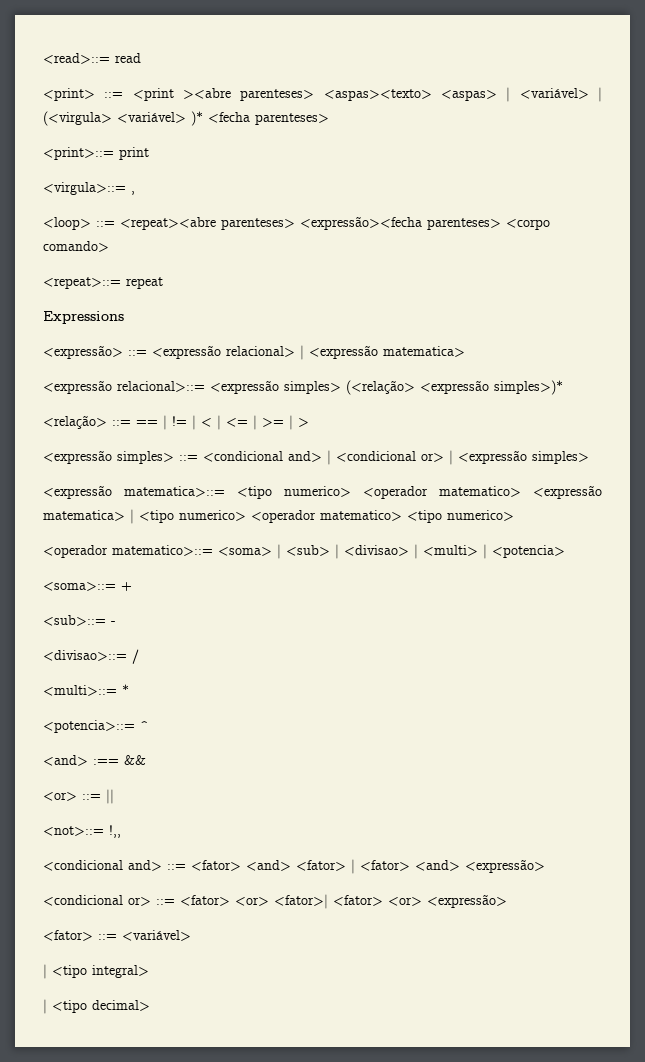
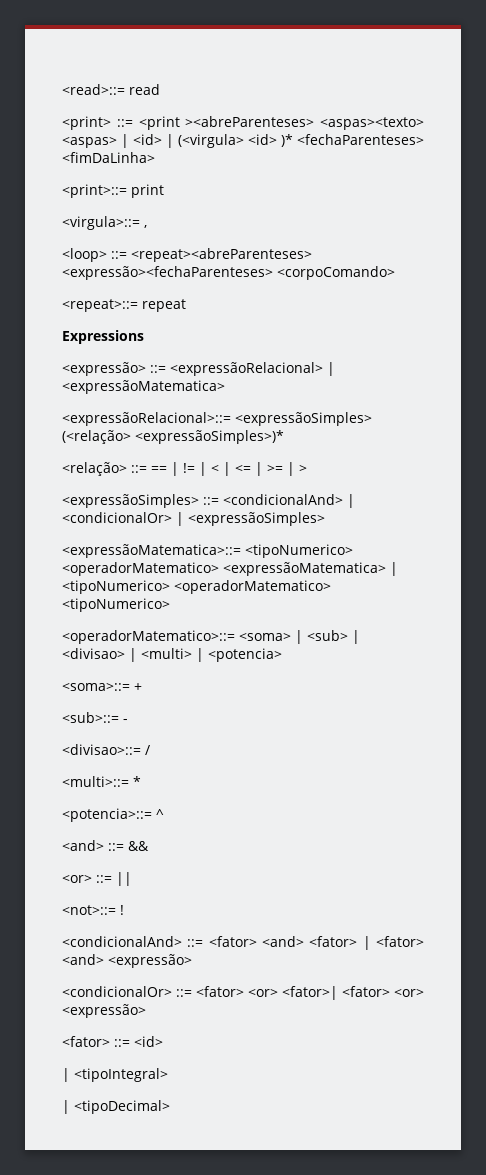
[183,88,315,101] ><abre parenteses> -> [185,116,315,127] ><abreParenteses>
[519,88,589,99] <variável> -> [133,134,162,145] <id>
[117,111,329,126] <variável> )* <fecha parenteses> -> [248,134,424,147] [62,152,155,163] <id> )* <fechaParenteses> <fimDaLinha>
[120,216,550,230] [43,241,109,252] <repeat><abre parenteses> <expressão><fecha parenteses> <corpo comando> -> [131,248,312,262] [62,266,395,280] <repeat><abreParenteses> <expressão><fechaParenteses> <corpoComando>
[152,345,465,360] [43,380,563,395] <expressão relacional> | <expressão matematica> // <expressão relacional>::= <expressão simples> (<relação> <expressão simples>)* -> [170,362,335,376] [62,380,225,394] [62,412,372,426] [62,430,284,444] <expressãoRelacional> | <expressãoMatematica> // <expressãoRelacional>::= <expressãoSimples> (<relação> <expressãoSimples>)*
[43,450,589,465] [43,485,602,499] [43,509,514,524] [43,545,213,558] <expressão simples> ::= <condicional and> | <condicional or> | <expressão simples> // <expressão matematica>::= <tipo numerico> <operador matematico> <expressão matematica> | <tipo numerico> <operador matematico> <tipo numerico> // <operador matematico>::= -> [62,494,355,508] [62,512,325,526] [62,544,353,558] [62,562,398,576] [62,580,331,594] [62,598,170,612] [62,630,235,644] <expressãoSimples> ::= <condicionalAnd> | <condicionalOr> | <expressãoSimples> // <expressãoMatematica>::= <tipoNumerico> <operadorMatematico> <expressãoMatematica> | <tipoNumerico> <operadorMatematico> <tipoNumerico> // <operadorMatematico>::=
[93,759,119,765] :== -> [108,843,124,851] ::=
[109,825,121,838] [43,860,162,871] !,, // <condicional and> -> [120,905,124,915] [62,936,182,947] ! // <condicionalAnd>
[43,895,151,906] <condicional or> -> [62,986,172,997] <condicionalOr>
[122,930,191,941] [43,964,149,979] [43,999,150,1014] <variável> // | <tipo integral> // | <tipo decimal> -> [134,1036,163,1047] [62,1068,168,1082] [62,1100,170,1114] <id> // | <tipoIntegral> // | <tipoDecimal>

